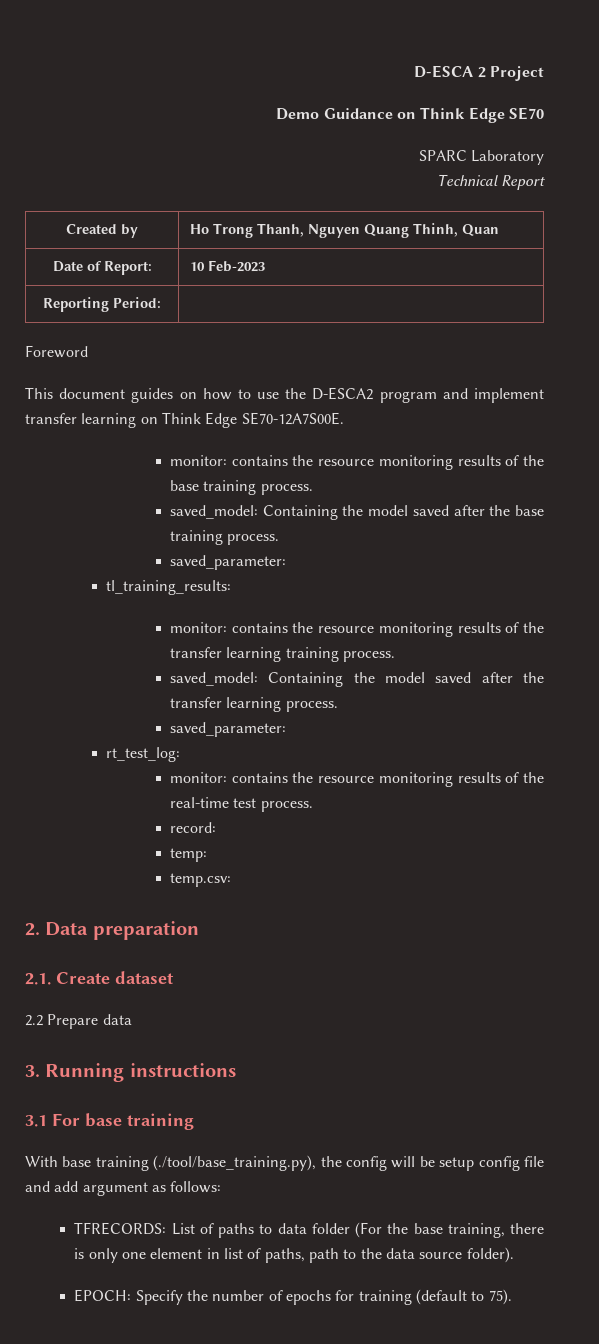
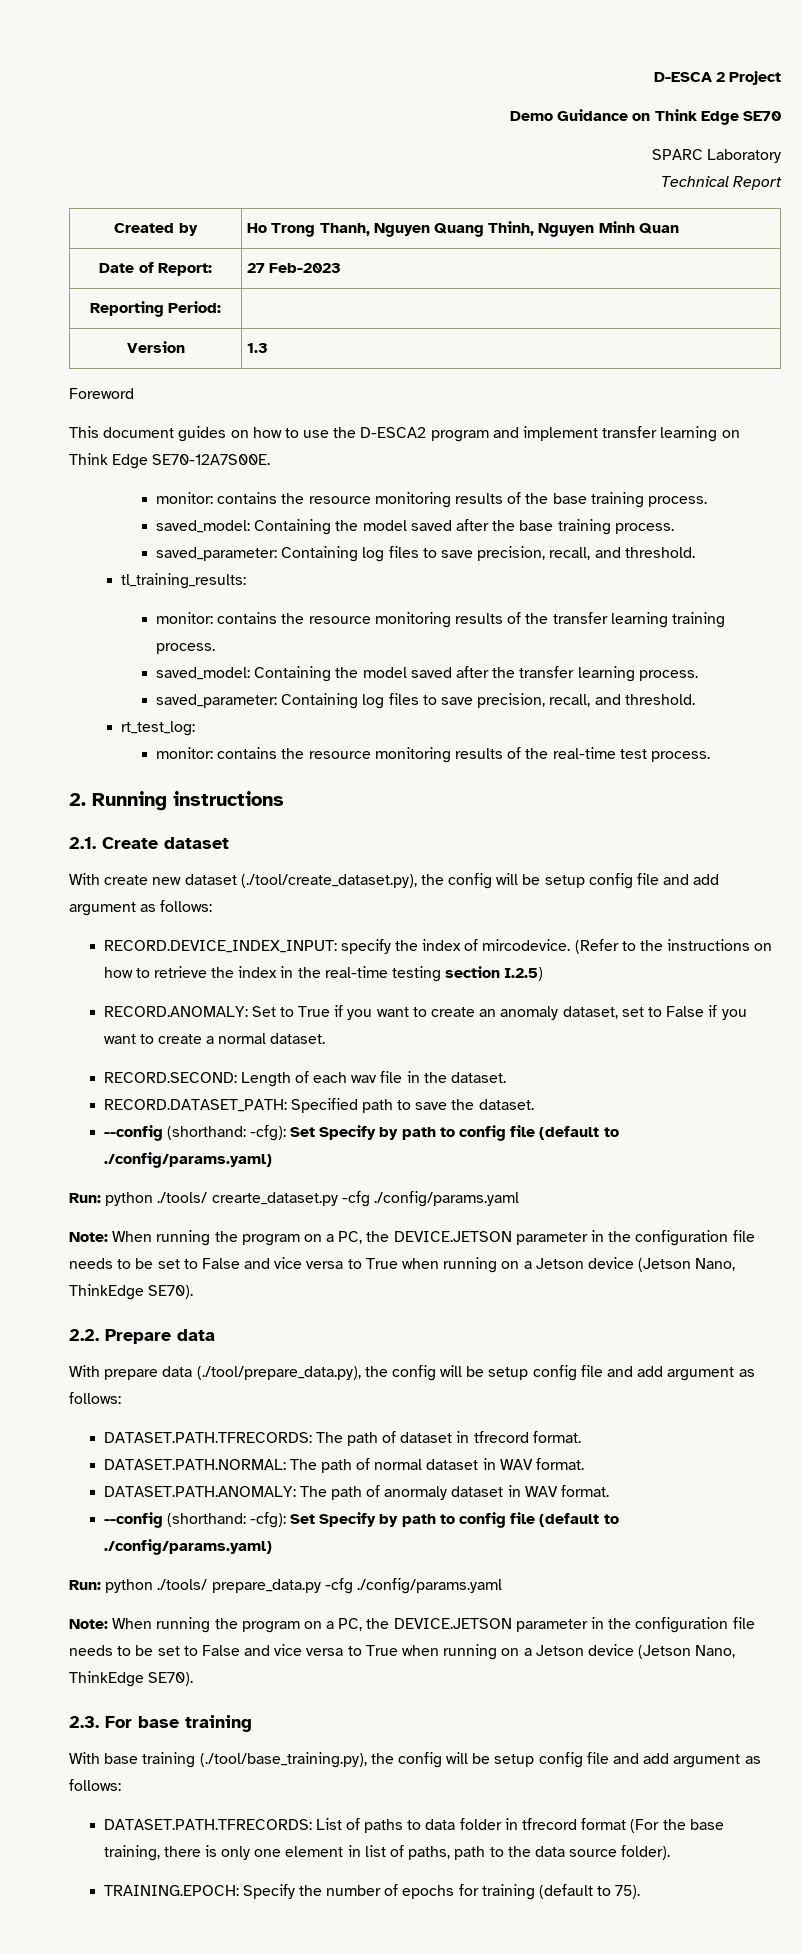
(458, 230) none -> [538,221,635,237] Nguyen Minh
[189,262,205,271] 10 -> [247,263,266,273] 27
(161, 302) none -> [126,341,185,353] [247,343,269,353] // Version | 1.3
(286, 562) none -> [281,546,695,562] Containing log files to save precision, recall, and threshold.
(286, 729) none -> [281,693,695,709] Containing log files to save precision, recall, and threshold.
[169,822,216,833] [169,848,207,862] [169,873,231,887] // record: // temp: // temp.csv: -> (710, 756) none
[45,921,199,940] Data preparation -> [92,791,284,811] Running instructions
[25,1014,132,1029] [25,1063,236,1082] [25,1115,47,1127] 2.2 Prepare data // 3. Running instructions // 3.1 -> [69,873,720,889] [69,900,213,916] [103,939,773,954] [103,966,544,982] [103,1005,747,1020] [103,1033,326,1044] [103,1071,507,1087] [103,1098,534,1113] [103,1125,619,1141] [103,1152,272,1168] [69,1191,519,1207] [69,1230,755,1246] [69,1257,736,1273] [69,1284,194,1300] [69,1329,215,1344] [69,1365,755,1381] [69,1392,121,1404] [103,1431,581,1446] [103,1458,585,1473] [103,1485,610,1500] [103,1512,619,1528] [103,1539,272,1555] [69,1578,502,1594] [69,1617,755,1633] [69,1644,736,1660] [69,1671,194,1687] [69,1716,99,1728] With create new dataset (./tool/create_dataset.py), the config will be setup config file and add argument as follows: // RECORD.DEVICE_INDEX_INPUT: specify the index of mircodevice. (Refer to the instructions on how to retrieve the index in the real-time testing section I.2.5) // RECORD.ANOMALY: Set to True if you want to create an anomaly dataset, set to False if you want to create a normal dataset. // RECORD.SECOND: Length of each wav file in the dataset. // RECORD.DATASET_PATH: Specified path to save the dataset. // --config (shorthand: -cfg): Set Specify by path to config file (default to ./config/params.yaml) // Run: python ./tools/ crearte_dataset.py -cfg ./config/params.yaml // Note: When running the program on a PC, the DEVICE.JETSON parameter in the configuration file needs to be set to False and vice versa to True when running on a Jetson device (Jetson Nano, ThinkEdge SE70). // 2.2. Prepare data // With prepare data (./tool/prepare_data.py), the config will be setup config file and add argument as follows: // DATASET.PATH.TFRECORDS: The path of dataset in tfrecord format. // DATASET.PATH.NORMAL: The path of normal dataset in WAV format. // DATASET.PATH.ANOMALY: The path of anormaly dataset in WAV format. // --config (shorthand: -cfg): Set Specify by path to config file (default to ./config/params.yaml) // Run: python ./tools/ prepare_data.py -cfg ./config/params.yaml // Note: When running the program on a PC, the DEVICE.JETSON parameter in the configuration file needs to be set to False and vice versa to True when running on a Jetson device (Jetson Nano, ThinkEdge SE70). // 2.3.
[74,1222,167,1235] TFRECORDS: -> [103,1819,312,1830] DATASET.PATH.TFRECORDS:
(350, 1228) none -> [504,1818,627,1830] in tfrecord format
[74,1289,132,1302] EPOCH: -> [103,1885,239,1896] TRAINING.EPOCH:

